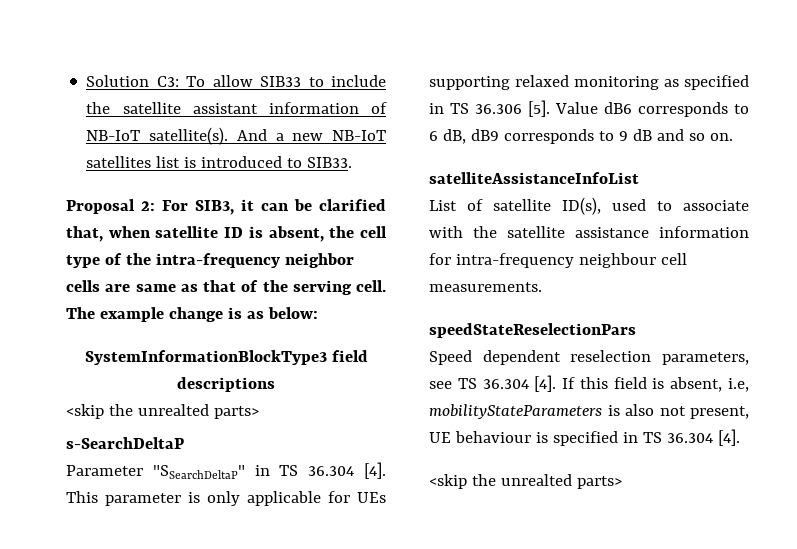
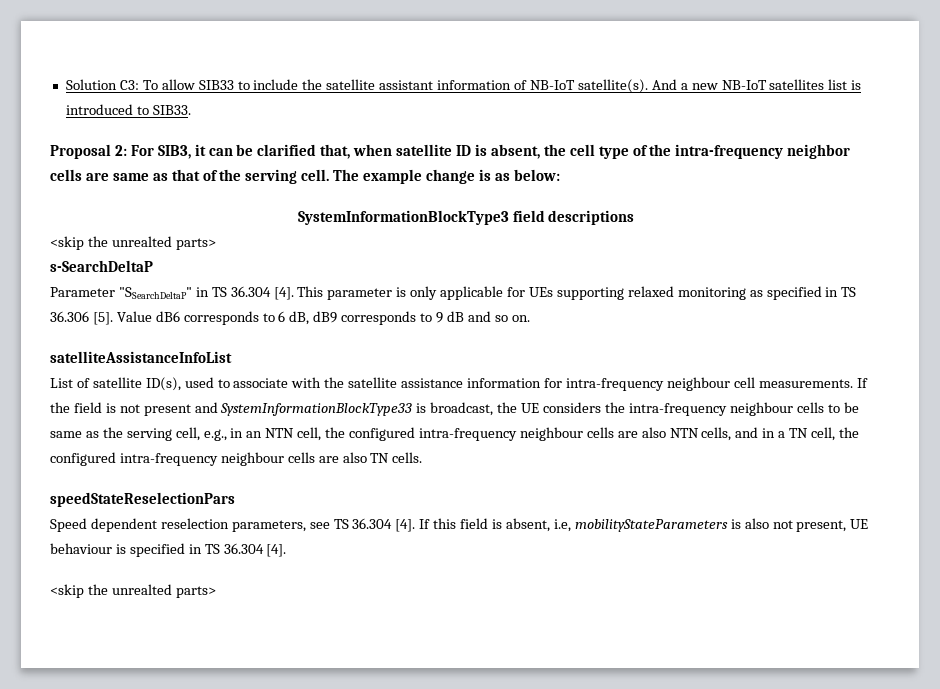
(542, 287) none -> [856,378,868,388] [50,402,859,416] [50,427,859,441] [50,452,423,466] If the field is not present and SystemInformationBlockType33 is broadcast, the UE considers the intra-frequency neighbour cells to be same as the serving cell, e.g., in an NTN cell, the configured intra-frequency neighbour cells are also NTN cells, and in a TN cell, the configured intra-frequency neighbour cells are also TN cells.

